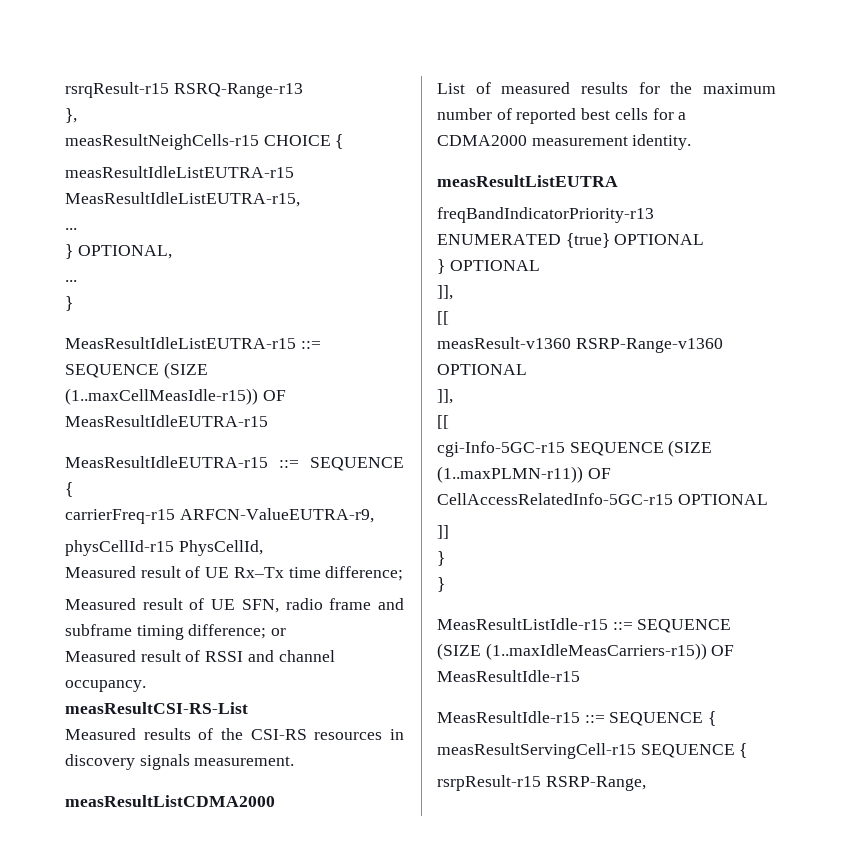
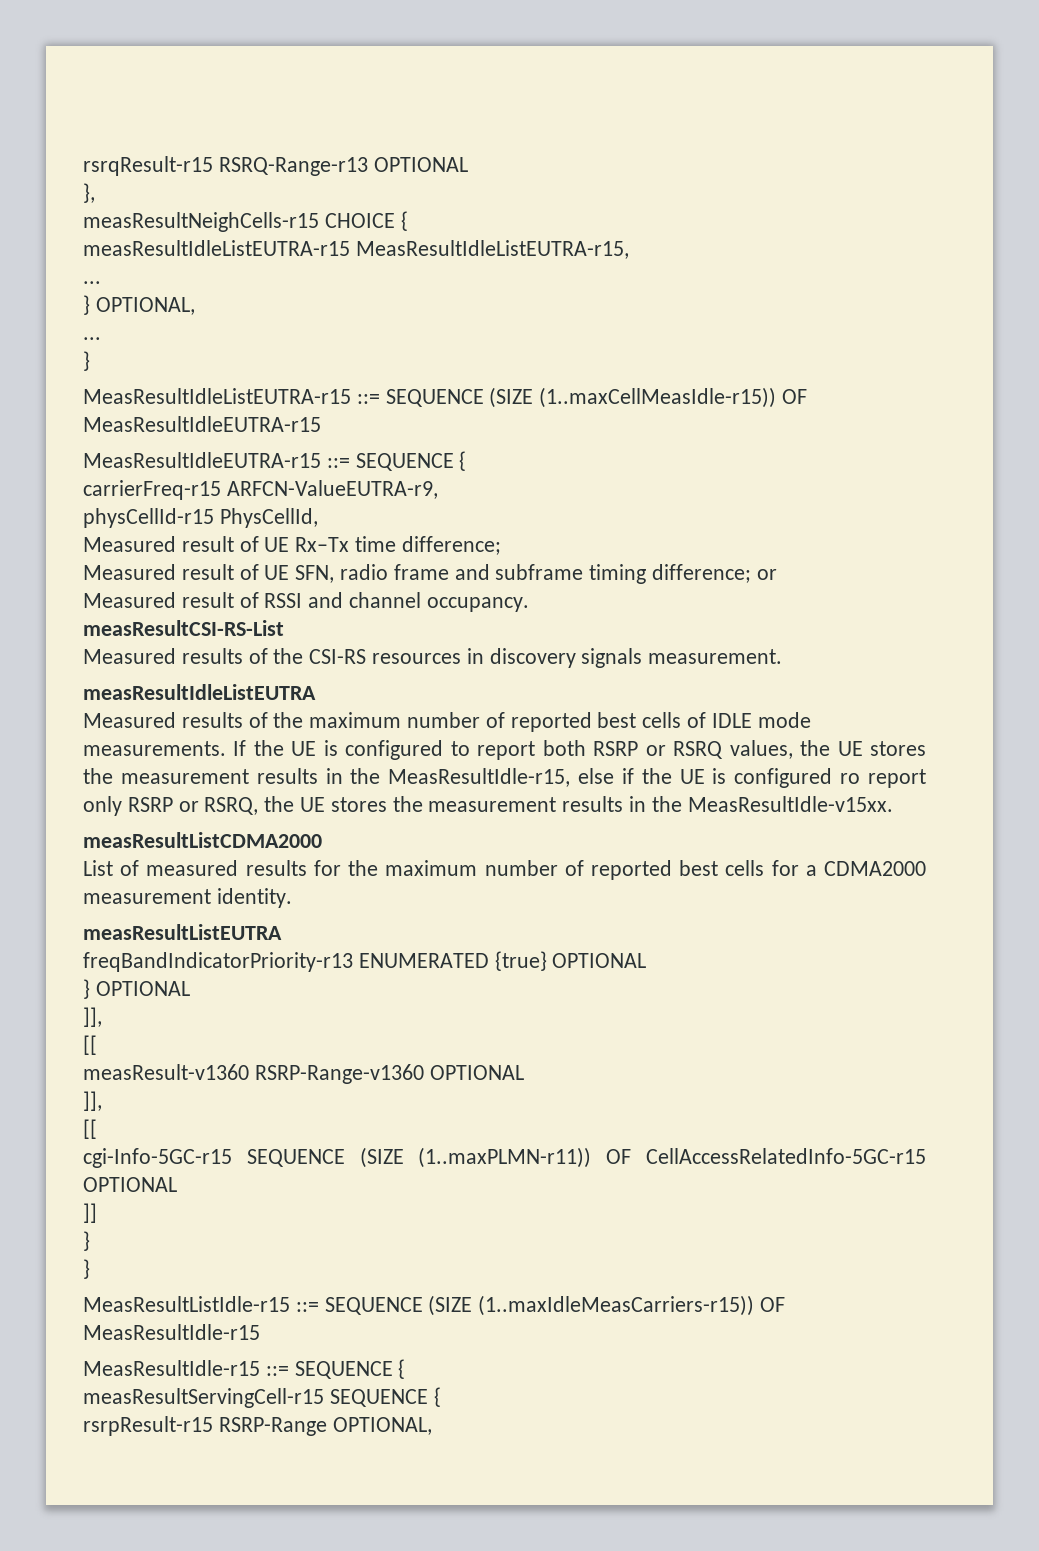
(303, 90) none -> [373,157,468,172] OPTIONAL
(295, 761) none -> [83,684,316,700] [83,712,811,732] [83,740,926,760] [83,768,926,788] [83,796,893,816] // measResultIdleListEUTRA // Measured results of the maximum number of reported best cells of IDLE mode measurements. If the UE is configured to report both RSRP or RSRQ values, the UE stores the measurement results in the MeasResultIdle-r15, else if the UE is configured ro report only RSRP or RSRQ, the UE stores the measurement results in the MeasResultIdle-v15xx.
[545,776,646,791] RSRP-Range, -> [218,1417,432,1436] RSRP-Range OPTIONAL,

